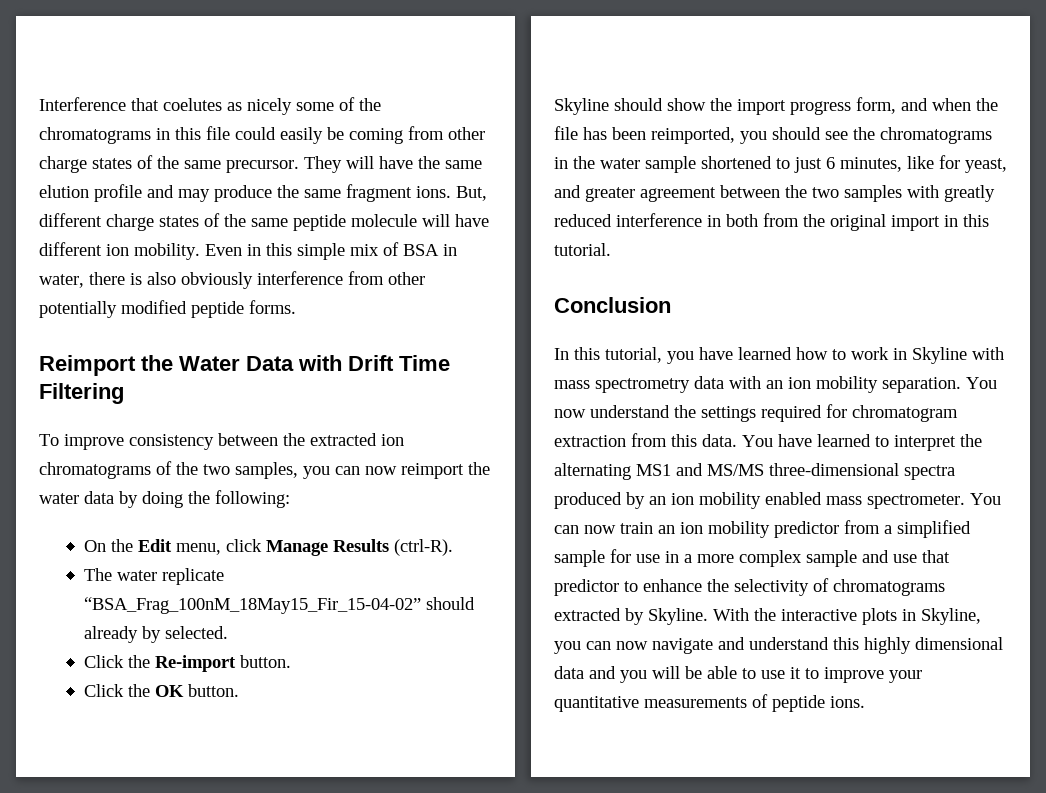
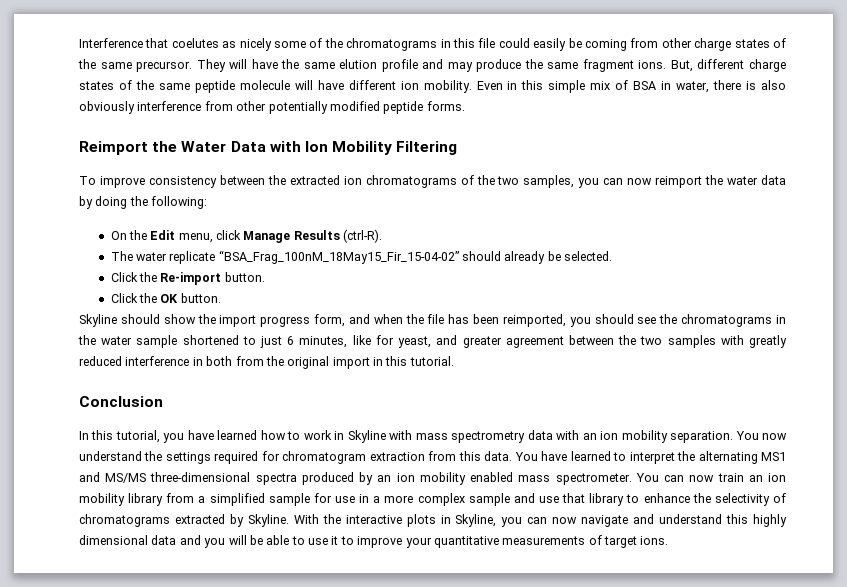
[348,355,450,371] Drift Time -> [304,141,393,155] Ion Mobility
[141,626,161,643] by -> [547,251,561,261] be
[774,521,839,538] predictor -> [128,493,164,506] library
[554,579,619,596] predictor -> [589,493,625,506] library
[772,695,825,712] peptide -> [604,536,637,548] target

